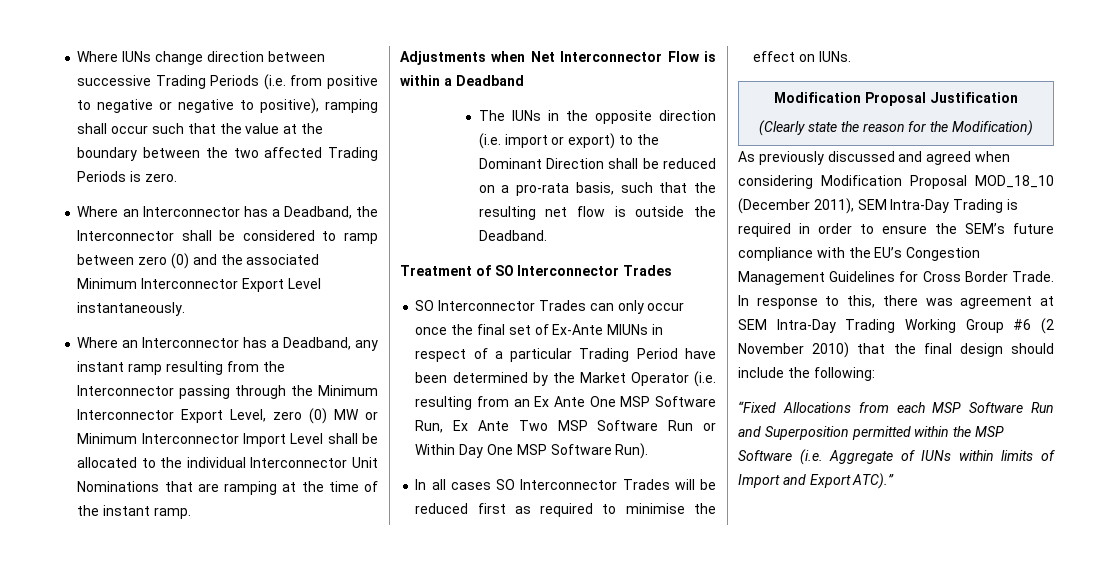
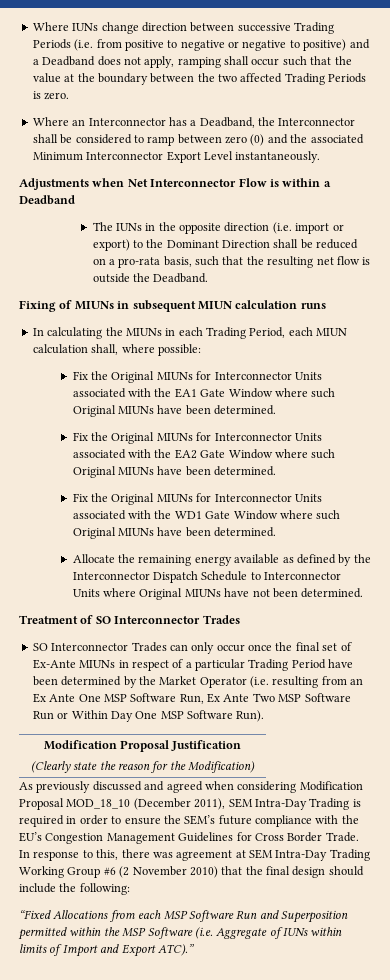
[260,98,320,114] positive), -> [303,39,370,51] [32,56,175,68] positive) and a Deadband does not apply,
[77,337,379,351] [77,361,285,375] [77,385,378,399] [77,408,378,424] [77,433,379,447] [77,457,378,468] [77,481,378,495] [77,505,191,519] // Where an Interconnector has a Deadband, any instant ramp resulting from the Interconnector passing through the Minimum Interconnector Export Level, zero (0) MW or Minimum Interconnector Import Level shall be allocated to the individual Interconnector Unit Nominations that are ramping at the time of the instant ramp. -> (321, 157) none
(547, 235) none -> [19,300,326,312] [32,327,348,339] [32,344,201,356] [72,371,322,383] [72,388,336,398] [72,405,277,417] [72,432,322,444] [72,449,336,459] [72,466,277,478] [72,493,322,505] [72,510,341,520] [72,527,277,539] [72,554,371,566] [72,571,342,583] [72,588,364,600] // Fixing of MIUNs in subsequent MIUN calculation runs // In calculating the MIUNs in each Trading Period, each MIUN calculation shall, where possible: // Fix the Original MIUNs for Interconnector Units associated with the EA1 Gate Window where such Original MIUNs have been determined. // Fix the Original MIUNs for Interconnector Units associated with the EA2 Gate Window where such Original MIUNs have been determined. // Fix the Original MIUNs for Interconnector Units associated with the WD1 Gate Window where such Original MIUNs have been determined. // Allocate the remaining energy available as defined by the Interconnector Dispatch Schedule to Interconnector Units where Original MIUNs have not been determined.
[415,479,716,490] [415,503,716,517] [753,51,851,62] // In all cases SO Interconnector Trades will be reduced first as required to minimise the effect on IUNs. -> (265, 716) none

